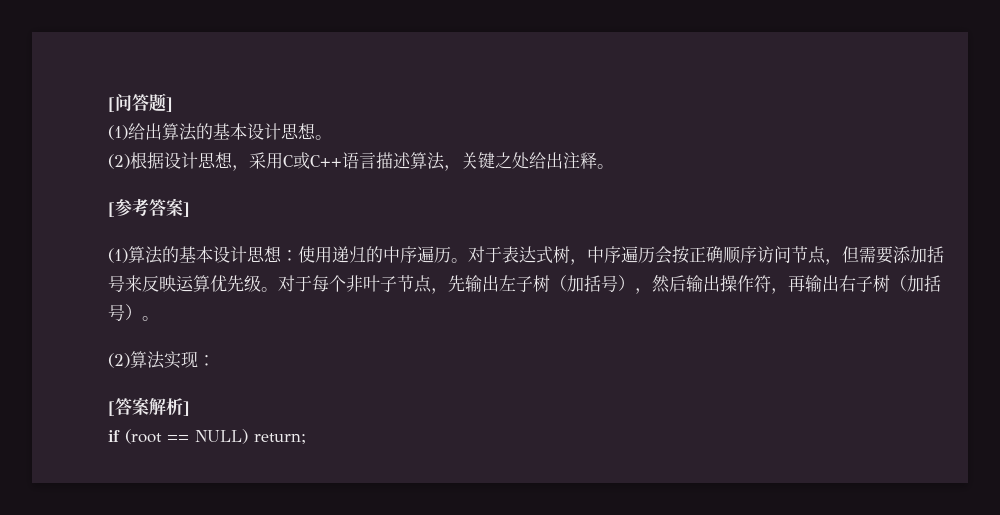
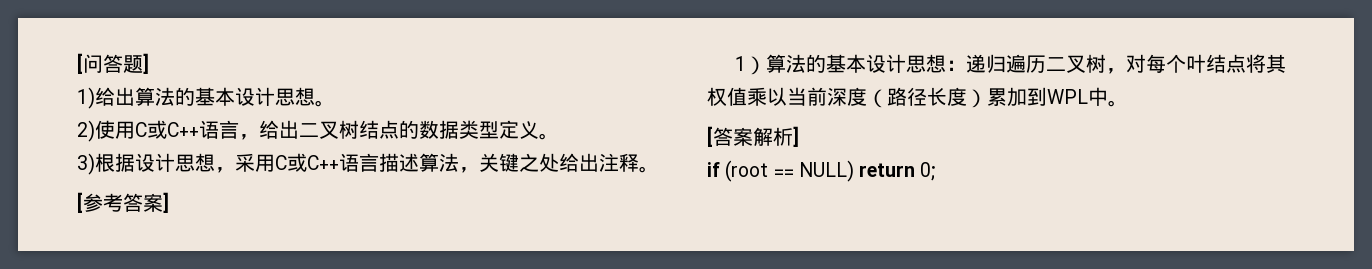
[108,125,128,140] (1) -> [77,87,95,109] 1)
[108,154,130,169] (2) -> [77,120,559,142] [77,153,95,175] 2)使用C或C++语言，给出二叉树结点的数据类型定义。 // 3)
[108,248,128,263] (1) -> [735,56,767,75] 1）
[298,246,944,265] [108,275,941,294] [108,304,159,321] [108,351,215,369] 使用递归的中序遍历。对于表达式树，中序遍历会按正确顺序访问节点，但需要添加括号来反映运算优先级。对于每个非叶子节点，先输出左子树（加括号），然后输出操作符，再输出右子树（加括号）。 // (2)算法实现： -> [966,54,1287,74] [707,87,1128,108] 递归遍历二叉树，对每个叶结点将其权值乘以当前深度（路径长度）累加到WPL中。
[254,433,306,444] return; -> [859,162,936,181] return 0;

